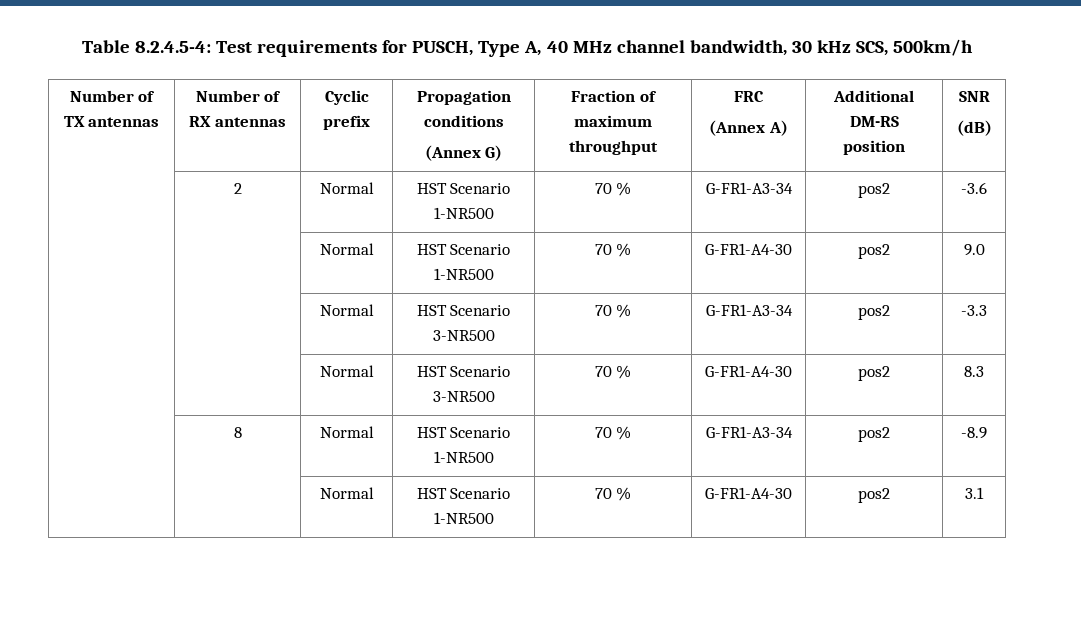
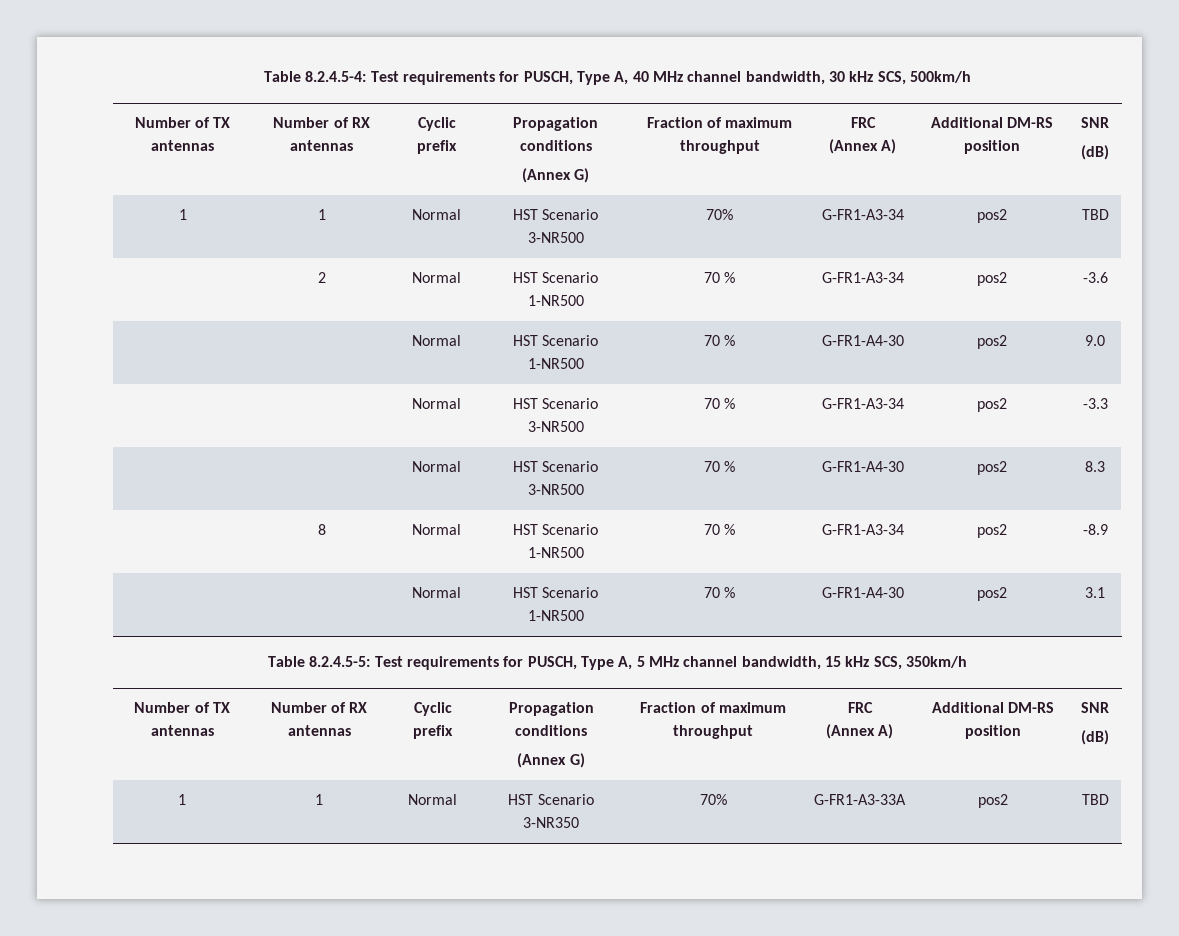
(992, 128) none -> [178,209,187,220] [317,209,326,220] [412,209,461,220] [512,209,599,220] [527,232,584,243] [706,209,733,220] [821,209,904,220] [977,209,1007,223] [1081,209,1109,220] // 1 | 1 | Normal | HST Scenario 3-NR500 | 70% | G-FR1-A3-34 | pos2 | TBD
(984, 493) none -> [268,656,967,670] [134,702,230,713] [150,725,214,736] [270,702,368,713] [287,725,351,736] [413,702,452,716] [413,725,453,739] [508,702,594,716] [515,725,587,736] [517,753,585,768] [640,702,786,713] [673,725,753,739] [847,702,873,713] [825,724,894,739] [931,702,1055,713] [965,725,1021,739] [1081,702,1109,713] [1081,730,1109,745] [178,794,186,805] [315,794,323,805] [408,794,457,805] [508,794,594,805] [523,817,579,828] [699,794,727,805] [814,794,906,805] [978,794,1008,808] [1081,794,1109,805] // Table 8.2.4.5-5: Test requirements for PUSCH, Type A, 5 MHz channel bandwidth, 15 kHz SCS, 350km/h // Number of TX antennas | Number of RX antennas | Cyclic prefix | Propagation conditions // (Annex G) | Fraction of maximum throughput | FRC // (Annex A) | Additional DM-RS position | SNR // (dB) // 1 | 1 | Normal | HST Scenario 3-NR350 | 70% | G-FR1-A3-33A | pos2 | TBD

